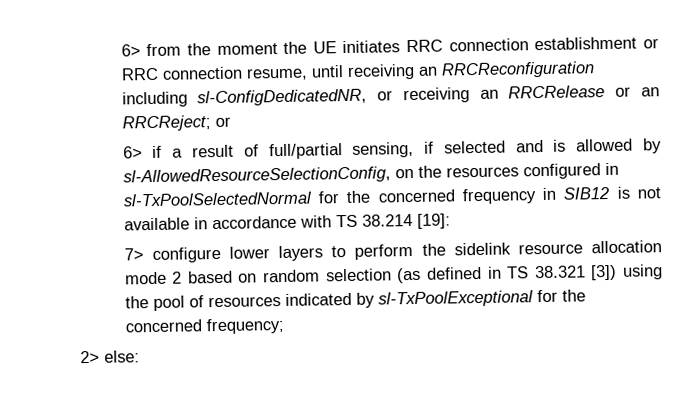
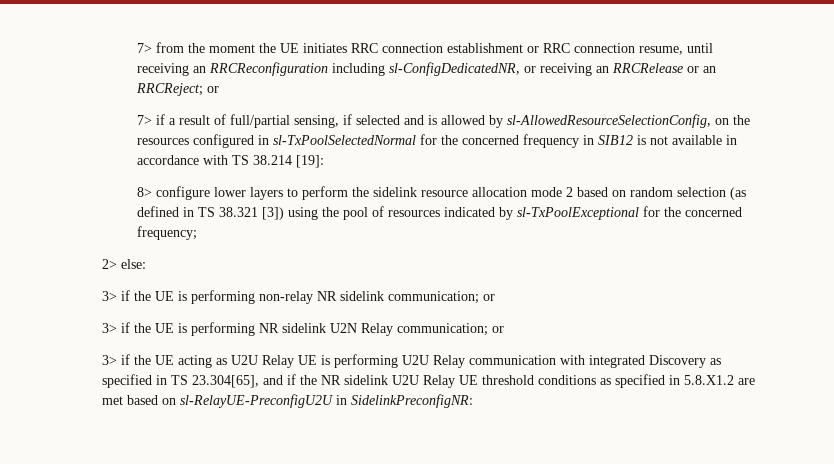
[120,44,141,57] 6> -> [137,43,153,53] 7>
[122,146,143,159] 6> -> [137,115,153,125] 7>
[123,248,144,261] 7> -> [137,187,153,197] 8>
(141, 356) none -> [102,290,496,304] [102,322,505,336] [102,354,722,368] [102,374,756,388] [102,394,474,408] // 3> if the UE is performing non-relay NR sidelink communication; or // 3> if the UE is performing NR sidelink U2N Relay communication; or // 3> if the UE acting as U2U Relay UE is performing U2U Relay communication with integrated Discovery as specified in TS 23.304[65], and if the NR sidelink U2U Relay UE threshold conditions as specified in 5.8.X1.2 are met based on sl-RelayUE-PreconfigU2U in SidelinkPreconfigNR:

